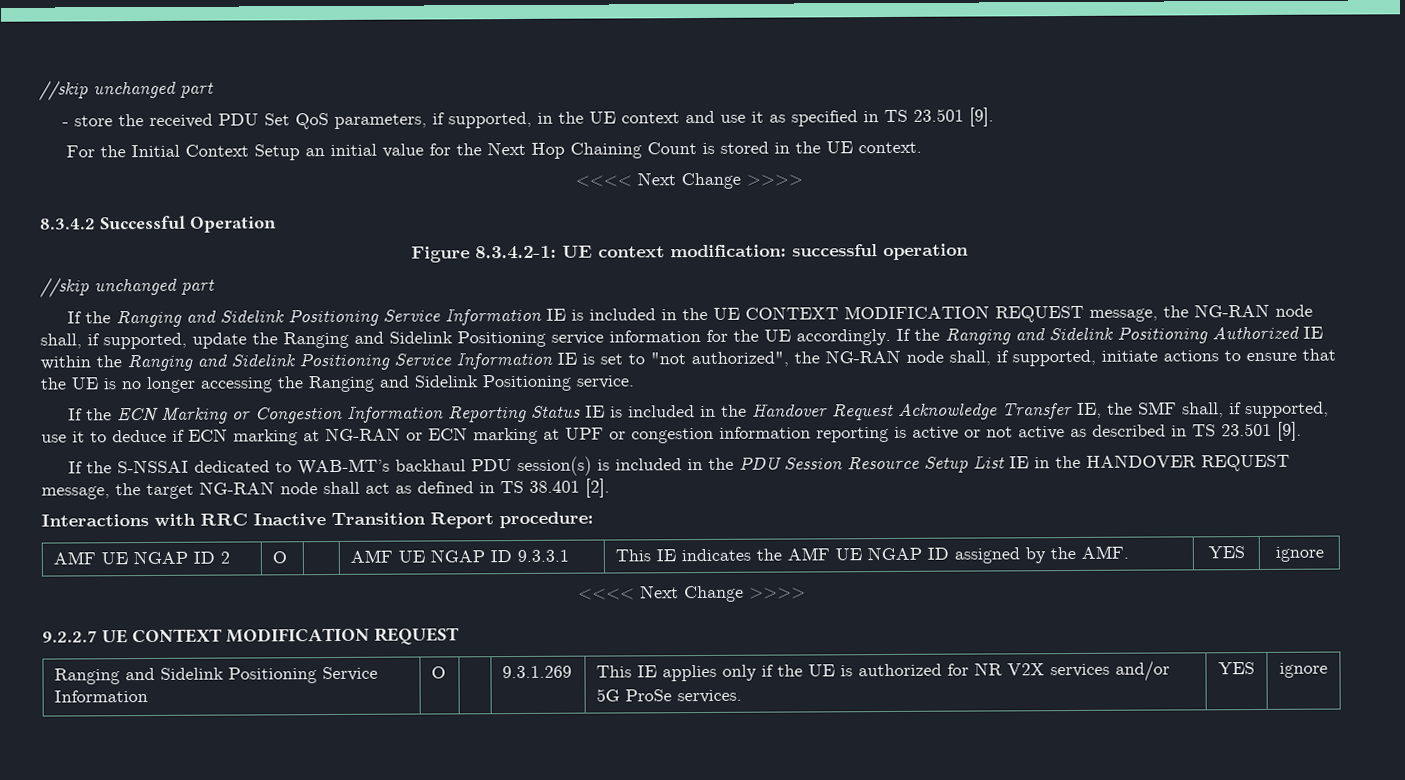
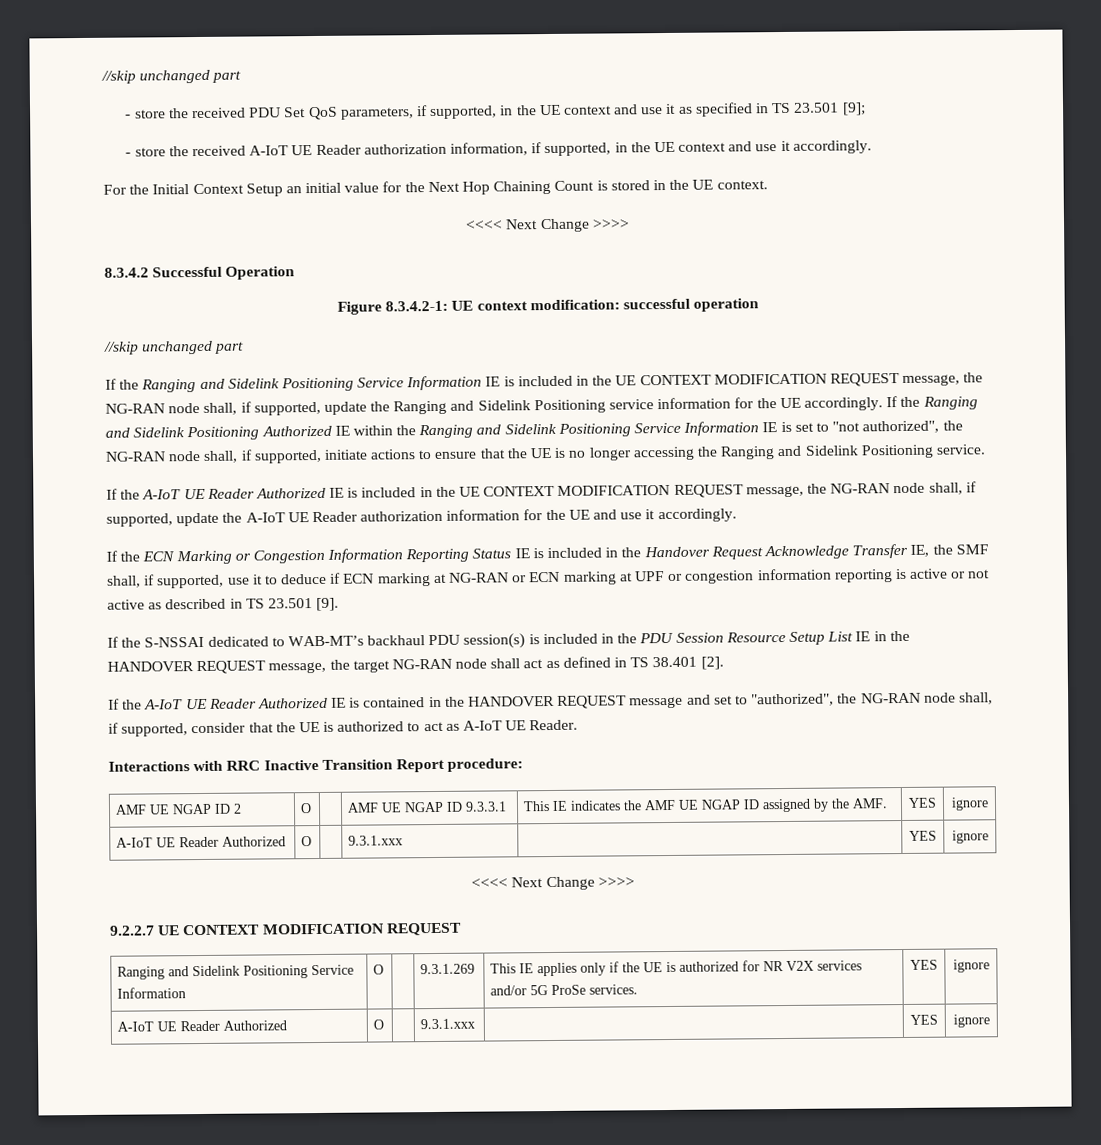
[969,107,995,127] [9]. -> [841,102,866,116] [125,140,872,157] [9]; // - store the received A-IoT UE Reader authorization information, if supported, in the UE context and use it accordingly.
(634, 382) none -> [106,481,977,500] [106,508,737,527] // If the A-IoT UE Reader Authorized IE is included in the UE CONTEXT MODIFICATION REQUEST message, the NG-RAN node shall, if supported, update the A-IoT UE Reader authorization information for the UE and use it accordingly.
(610, 488) none -> [108,692,993,710] [108,719,579,737] // If the A-IoT UE Reader Authorized IE is contained in the HANDOVER REQUEST message and set to "authorized", the NG-RAN node shall, if supported, consider that the UE is authorized to act as A-IoT UE Reader.
(1324, 554) none -> [116,836,287,848] [301,836,313,847] [348,835,404,846] [909,830,937,841] [951,830,989,844] // A-IoT UE Reader Authorized | O | | 9.3.1.xxx | | YES | ignore
(1328, 670) none -> [117,1020,288,1032] [373,1019,385,1030] [420,1018,476,1030] [910,1014,938,1025] [952,1014,990,1028] // A-IoT UE Reader Authorized | O | | 9.3.1.xxx | | YES | ignore

